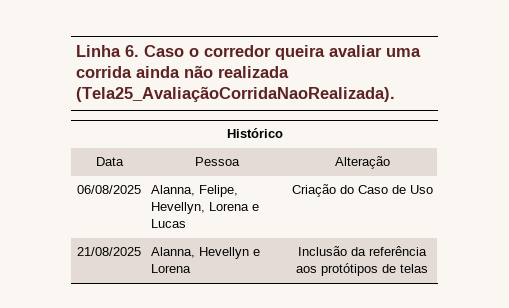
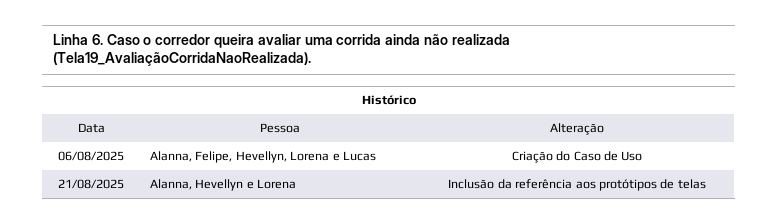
[76,86,396,102] (Tela25_AvaliaçãoCorridaNaoRealizada). -> [53,52,312,66] (Tela19_AvaliaçãoCorridaNaoRealizada).

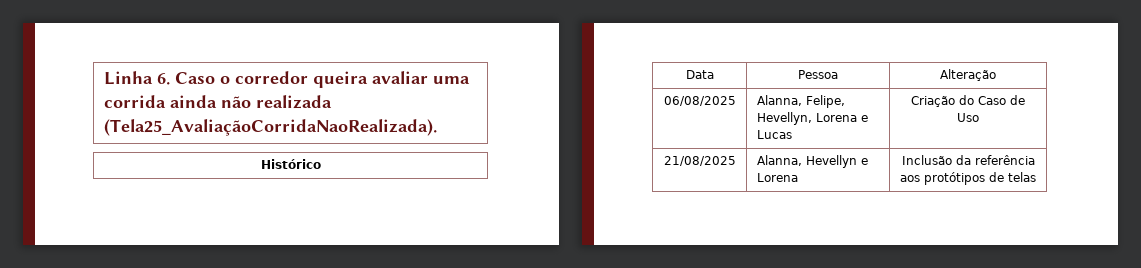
[53,52,312,66] (Tela19_AvaliaçãoCorridaNaoRealizada). -> [103,119,437,136] (Tela25_AvaliaçãoCorridaNaoRealizada).

